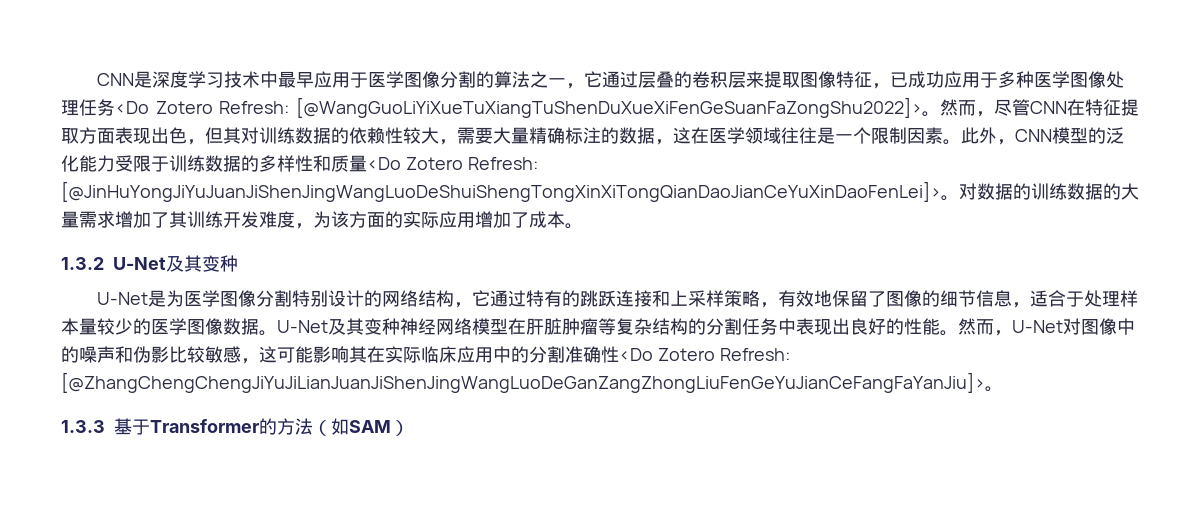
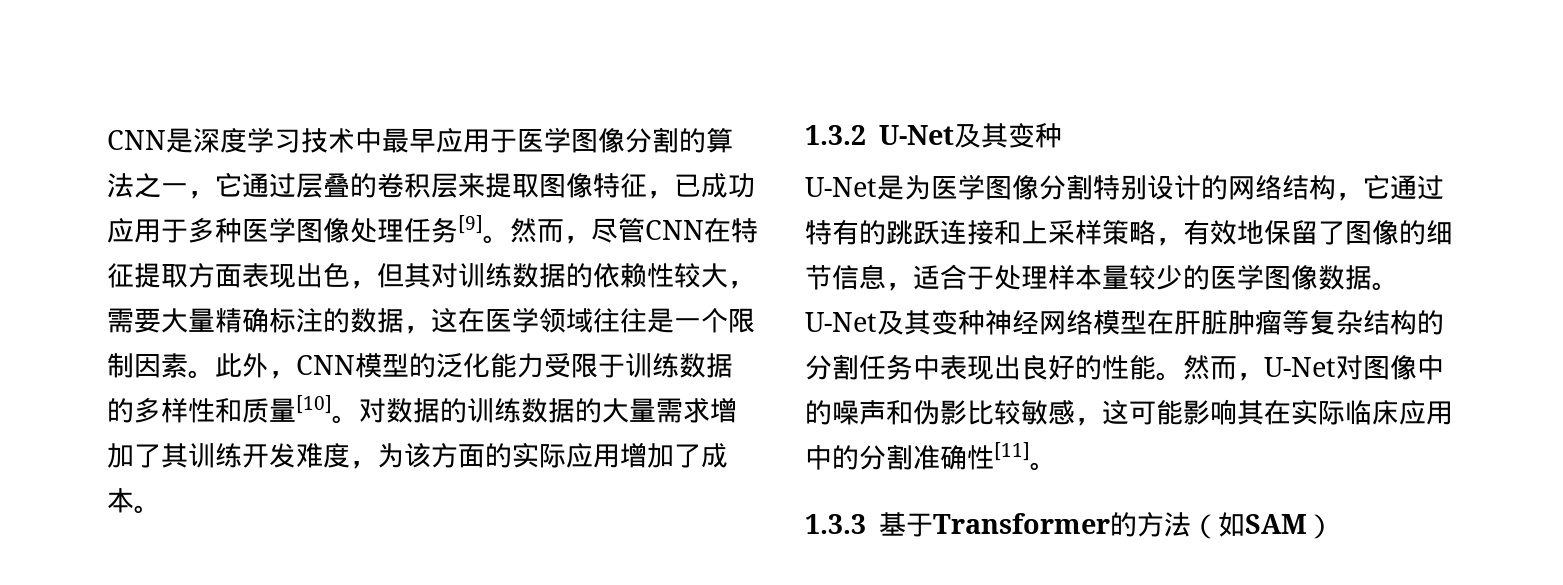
[115,97,922,118] <Do Zotero Refresh: [@WangGuoLiYiXueTuXiangTuShenDuXueXiFenGeSuanFaZongShu2022]> -> [458,215,483,234] [9]
[367,157,538,170] [61,181,941,202] <Do Zotero Refresh: [@JinHuYongJiYuJuanJiShenJingWangLuoDeShuiShengTongXinXiTongQianDaoJianCeYuXinDaoFenLei]> -> [296,395,332,414] [10]
[619,348,790,361] [61,372,985,393] <Do Zotero Refresh: [@ZhangChengChengJiYuJiLianJuanJiShenJingWangLuoDeGanZangZhongLiuFenGeYuJianCeFangFaYanJiu]> -> [994,442,1030,461] [11]

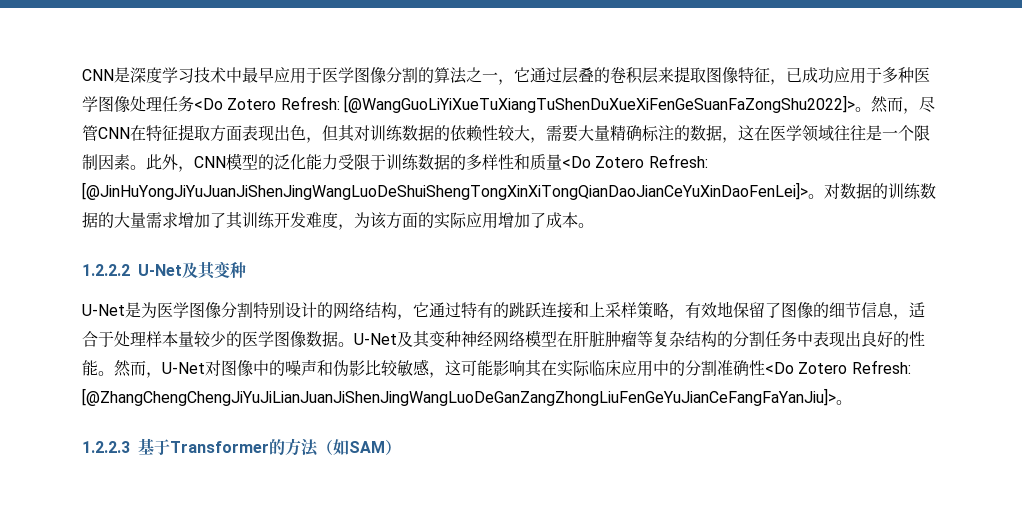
[458,215,483,234] [9] -> [194,95,855,113] <Do Zotero Refresh: [@WangGuoLiYiXueTuXiangTuShenDuXueXiFenGeSuanFaZongShu2022]>
[296,395,332,414] [10] -> [562,154,708,168] [82,182,808,200] <Do Zotero Refresh: [@JinHuYongJiYuJuanJiShenJingWangLuoDeShuiShengTongXinXiTongQianDaoJianCeYuXinDaoFenLei]>
[805,125,866,145] 1.3.2 -> [82,264,130,276] 1.2.2.2
[994,442,1030,461] [1030,462,1057,471] [805,514,866,534] [11]。 // 1.3.3 -> [765,360,911,374] [82,388,852,406] [82,441,130,453] <Do Zotero Refresh: [@ZhangChengChengJiYuJiLianJuanJiShenJingWangLuoDeGanZangZhongLiuFenGeYuJianCeFangFaYanJiu]>。 // 1.2.2.3

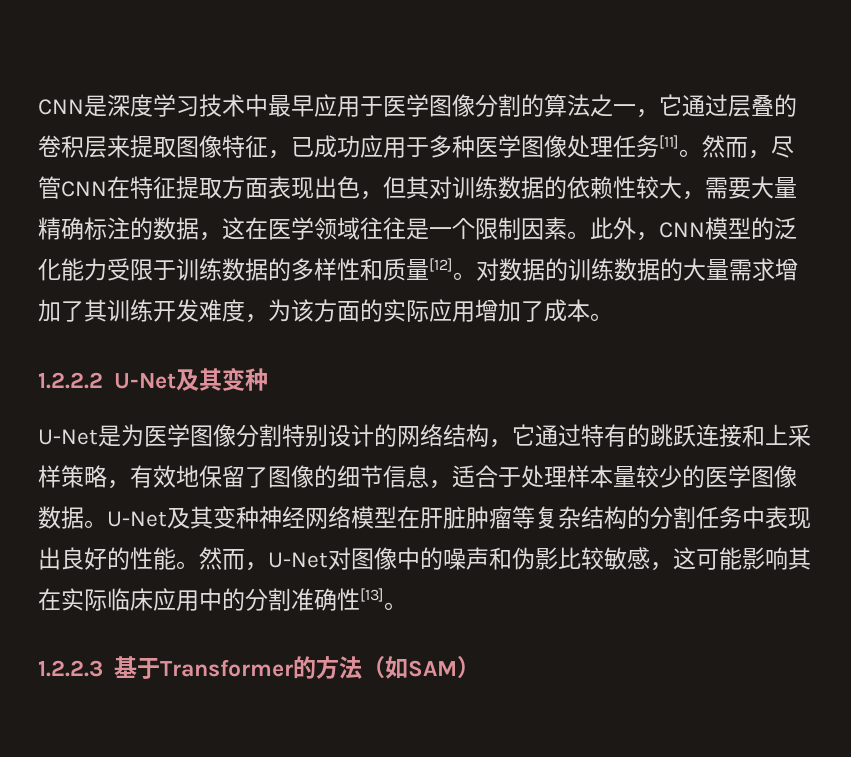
[194,95,855,113] <Do Zotero Refresh: [@WangGuoLiYiXueTuXiangTuShenDuXueXiFenGeSuanFaZongShu2022]> -> [659,135,679,149] [11]
[562,154,708,168] [82,182,808,200] <Do Zotero Refresh: [@JinHuYongJiYuJuanJiShenJingWangLuoDeShuiShengTongXinXiTongQianDaoJianCeYuXinDaoFenLei]> -> [429,258,453,272] [12]
[765,360,911,374] [82,388,836,406] <Do Zotero Refresh: [@ZhangChengChengJiYuJiLianJuanJiShenJingWangLuoDeGanZangZhongLiuFenGeYuJianCeFangFaYanJiu]> -> [360,588,384,602] [13]

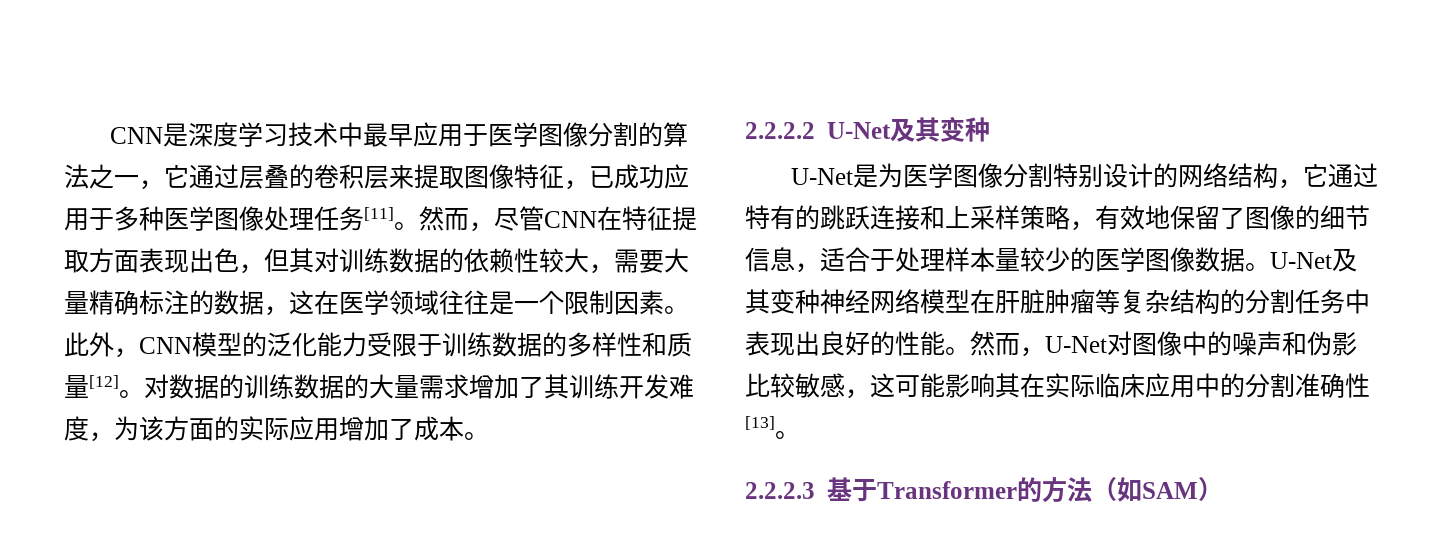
[38,372,103,389] 1.2.2.2 -> [745,122,815,139] 2.2.2.2
[38,660,103,677] 1.2.2.3 -> [745,482,815,499] 2.2.2.3

